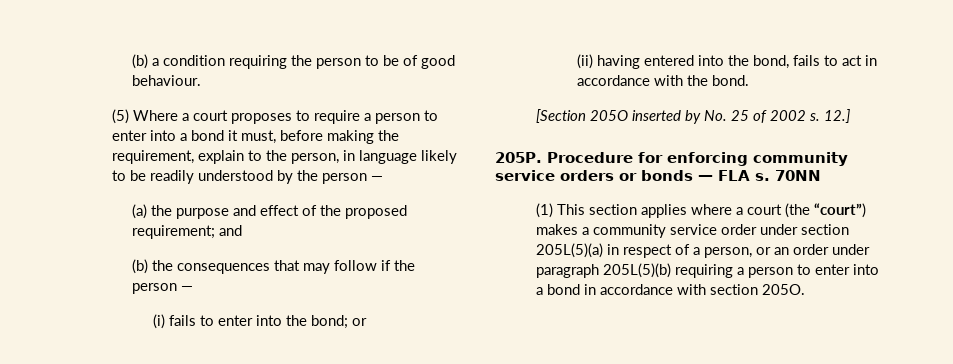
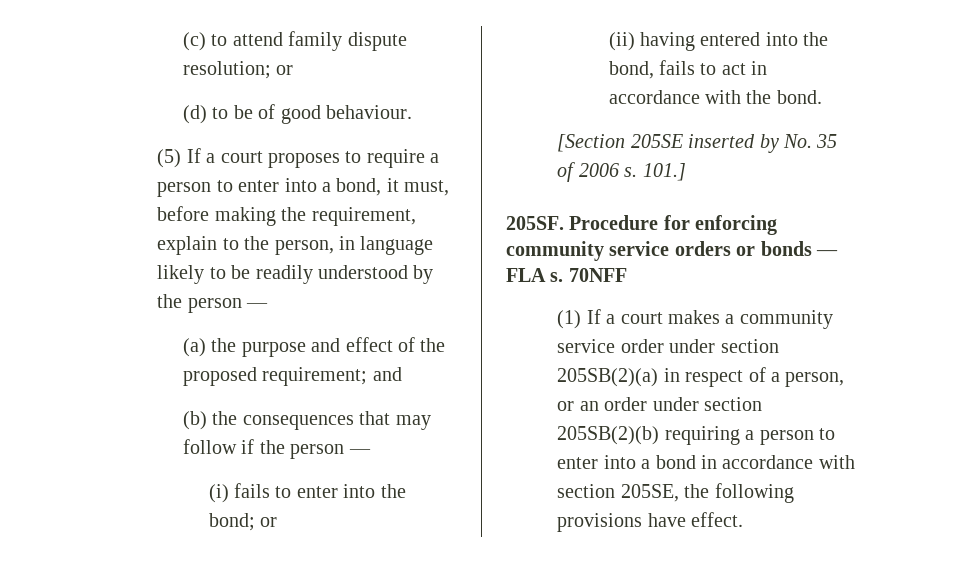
[132,54,362,69] (b) a condition requiring the person -> [183,31,407,51] [183,61,294,79] [183,105,208,124] (c) to attend family dispute resolution; or // (d)
[132,110,178,121] Where -> [186,148,201,163] If
[190,130,224,141] bond -> [336,178,382,196] bond,
[589,110,628,121] 205O -> [630,134,683,148] 205SE
[730,109,850,123] [495,152,542,163] 25 of 2002 s. 12.] // 205P. -> [816,134,838,148] [557,162,686,182] [506,216,564,230] 35 of 2006 s. 101.] // 205SF.
[775,170,821,181] 70NN -> [568,268,627,282] 70NFF
[556,203,866,218] This section applies where a court (the “court”) -> [586,309,663,324] If a court
[535,243,603,258] 205L(5)(a) -> [557,368,659,387] 205SB(2)(a)
[535,263,671,278] paragraph 205L(5)(b) -> [703,397,762,411] [557,426,660,445] section 205SB(2)(b)
[761,284,805,295] 205O. -> [620,483,794,503] [557,512,744,532] 205SE, the following provisions have effect.

